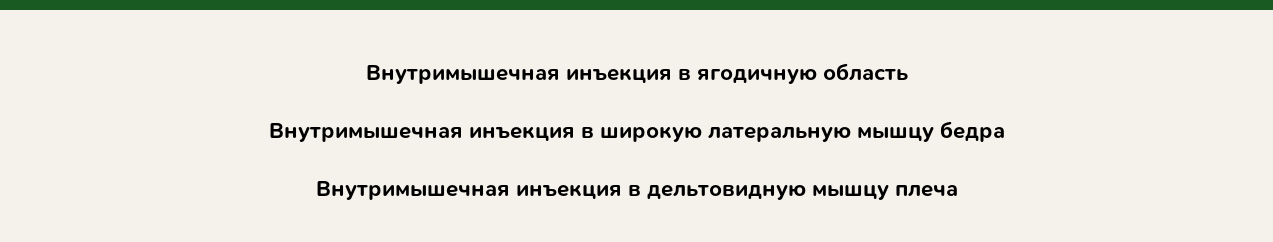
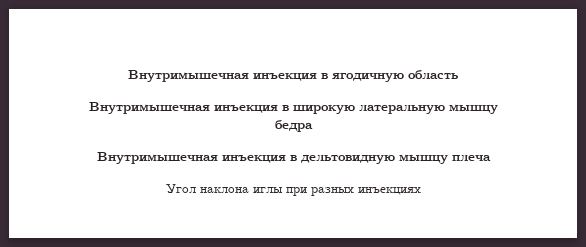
(958, 190) none -> [165,184,421,196] // Угол наклона иглы при разных инъекциях

